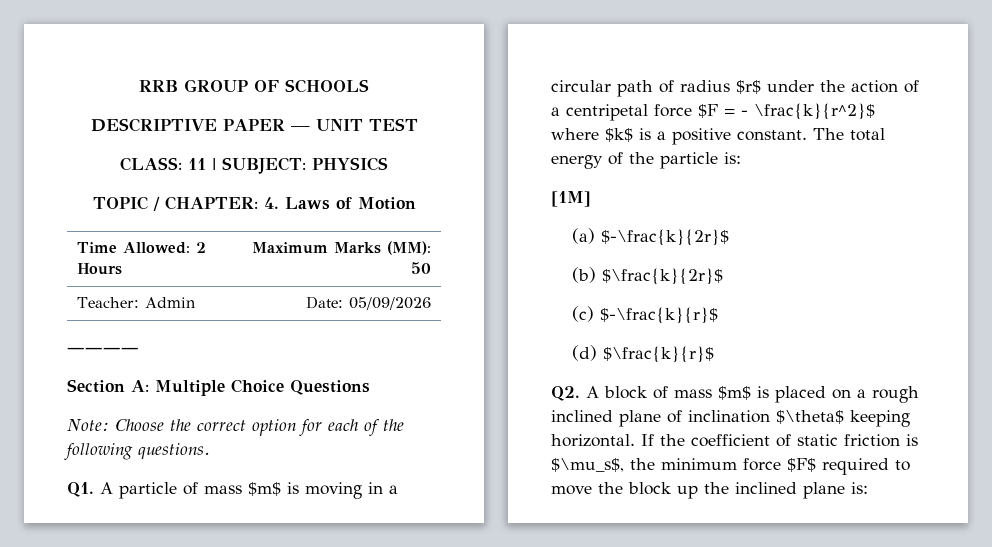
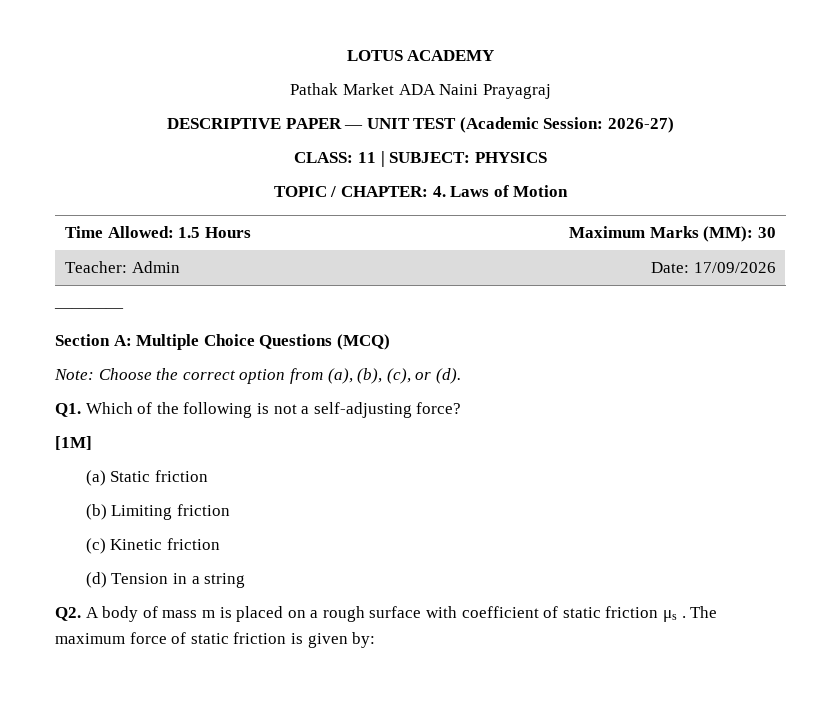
[139,79,369,93] RRB GROUP OF SCHOOLS -> [346,50,495,61] [290,83,551,99] LOTUS ACADEMY // Pathak Market ADA Naini Prayagraj
(418, 124) none -> [459,117,675,133] (Academic Session: 2026-27)
[195,242,206,253] 2 -> [178,227,201,238] 1.5
[411,262,432,274] 50 -> [758,227,777,238] 30
[349,297,432,310] 05/09/2026 -> [694,262,777,273] 17/09/2026
(370, 387) none -> [336,334,390,350] (MCQ)
[299,419,404,436] [64,443,210,460] [67,482,398,499] [551,80,919,97] [551,103,875,121] [551,128,885,145] [551,152,741,169] for each of the following questions. // Q1. A particle of mass $m$ is moving in a circular path of radius $r$ under the action of a centripetal force $F = - \frac{k}{r^2}$ where $k$ is a positive constant. The total energy of the particle is: -> [289,368,461,384] [55,402,462,418] from (a), (b), (c), or (d). // Q1. Which of the following is not a self-adjusting force?
[600,229,729,246] $-\frac{k}{2r}$ -> [110,470,209,482] Static friction
[601,268,723,285] $\frac{k}{2r}$ -> [111,504,231,520] Limiting friction
[599,307,718,324] $-\frac{k}{r}$ -> [110,538,221,550] Kinetic friction
[602,346,714,363] $\frac{k}{r}$ -> [111,573,246,588] Tension in a string
[604,386,751,400] block of mass $m$ -> [102,606,215,622] body of mass m
[551,410,910,427] [551,434,918,447] [551,458,910,475] [551,482,868,499] inclined plane of inclination $\theta$ keeping horizontal. If the coefficient of static friction is $\mu_s$, the minimum force $F$ required to move the block up the inclined plane is: -> [369,606,718,622] [55,632,376,648] surface with coefficient of static friction μs . The maximum force of static friction is given by:

